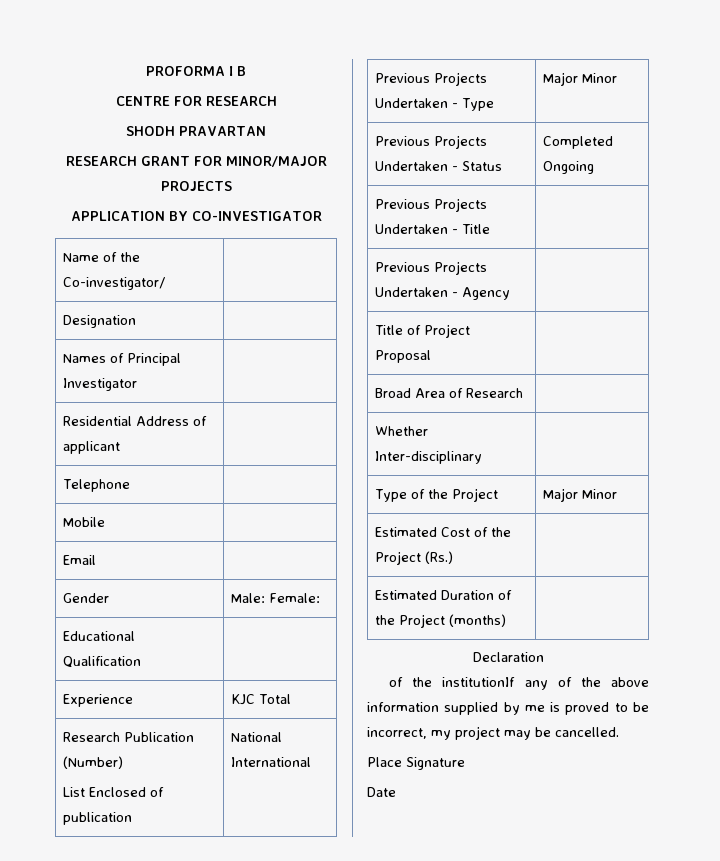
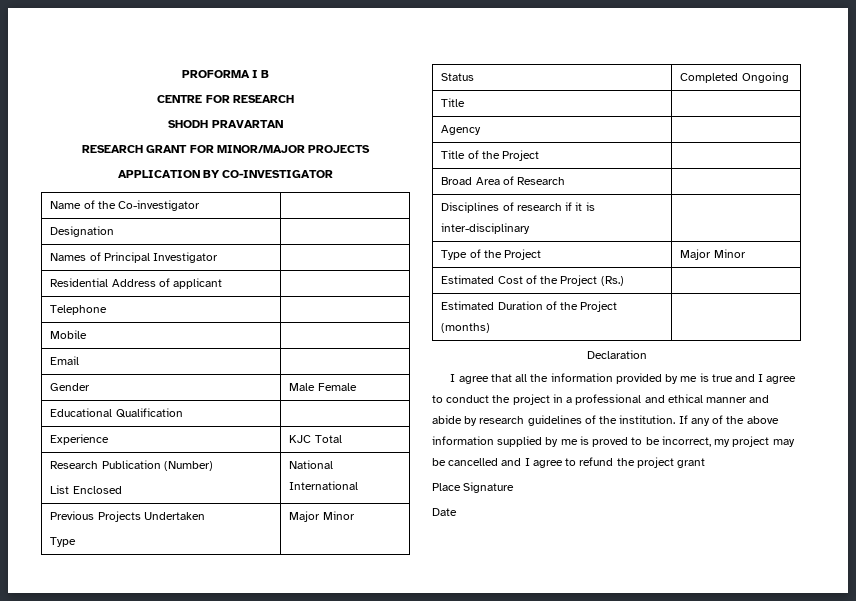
[63,277,166,290] Co-investigator/ -> [118,200,201,211] Co-investigator
[231,593,321,603] Male: Female: -> [289,383,357,391] Male Female
[150,787,165,797] [63,812,133,825] of publication -> (122, 490) none
[452,103,459,108] - -> (205, 516) //
[375,135,488,149] [375,161,459,171] Previous Projects Undertaken - -> (355, 515) none
[375,198,488,212] [375,224,491,234] [375,261,488,275] [375,287,459,297] Previous Projects Undertaken - Title | // Previous Projects Undertaken - -> [441,98,466,107] Title | //
[424,324,471,338] [375,350,432,363] Project Proposal -> [481,150,540,161] the Project
[375,426,429,436] [375,451,483,464] Whether Inter-disciplinary -> [441,202,595,213] [441,223,531,234] Disciplines of research if it is inter-disciplinary
[389,677,516,687] of the institutionIf -> [450,373,797,384] [432,394,770,405] [432,415,688,426] I agree that all the information provided by me is true and I agree to conduct the project in a professional and ethical manner and abide by research guidelines of the institution. If
[555,727,619,737] cancelled. -> [448,457,706,468] cancelled and I agree to refund the project grant

